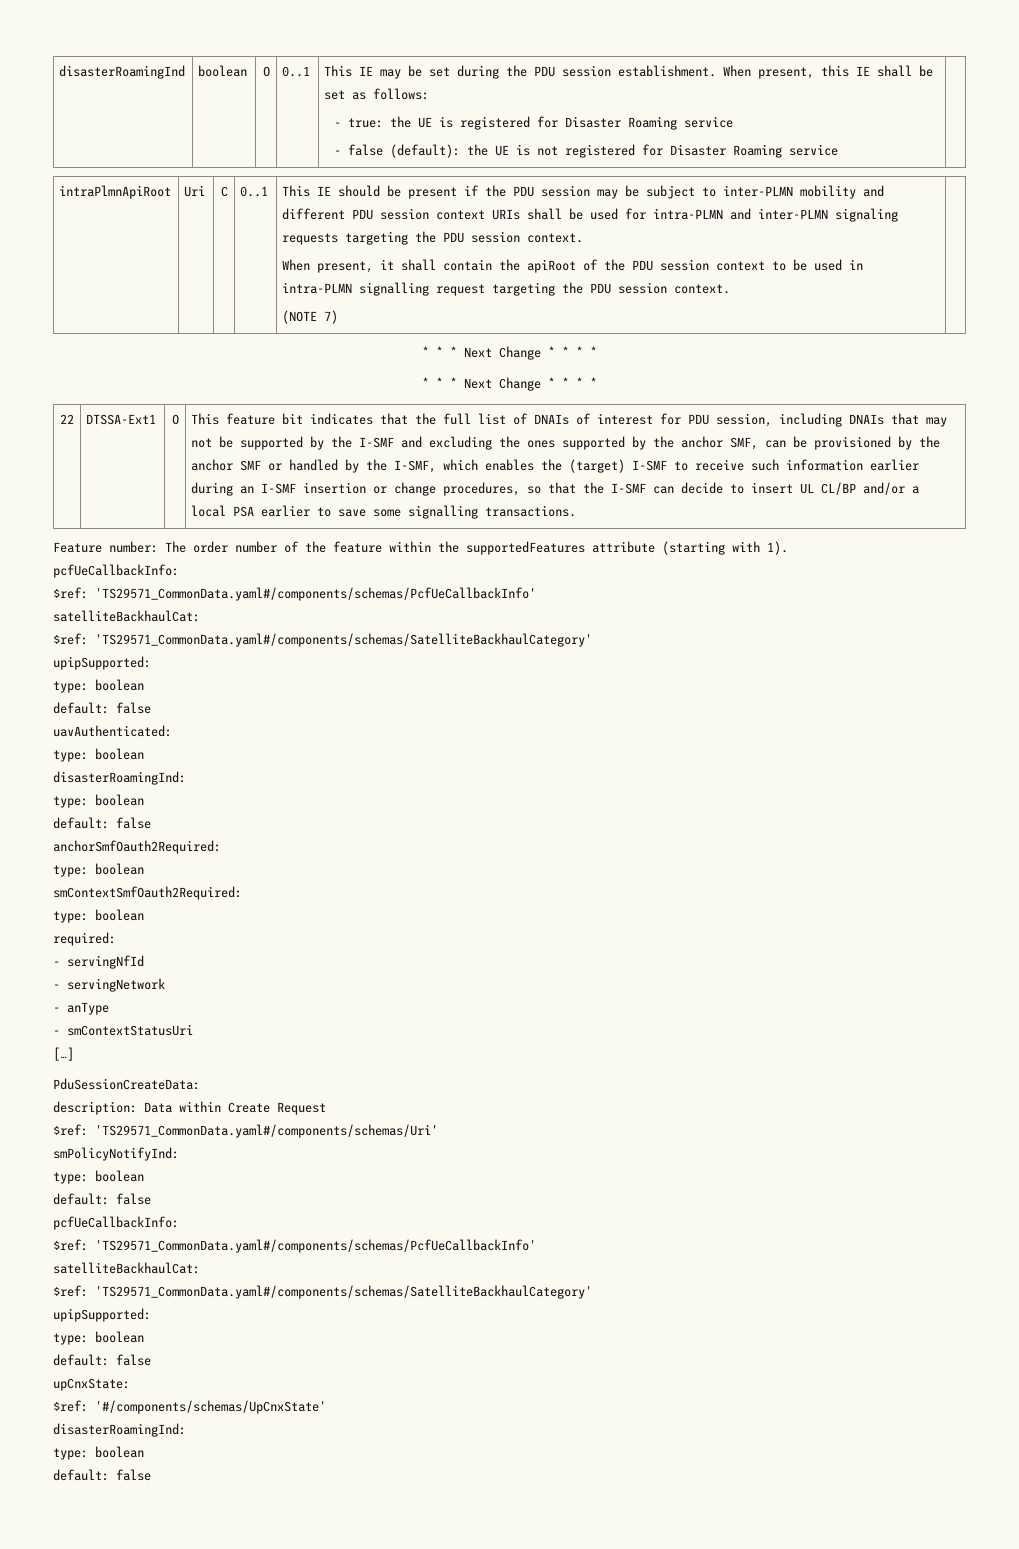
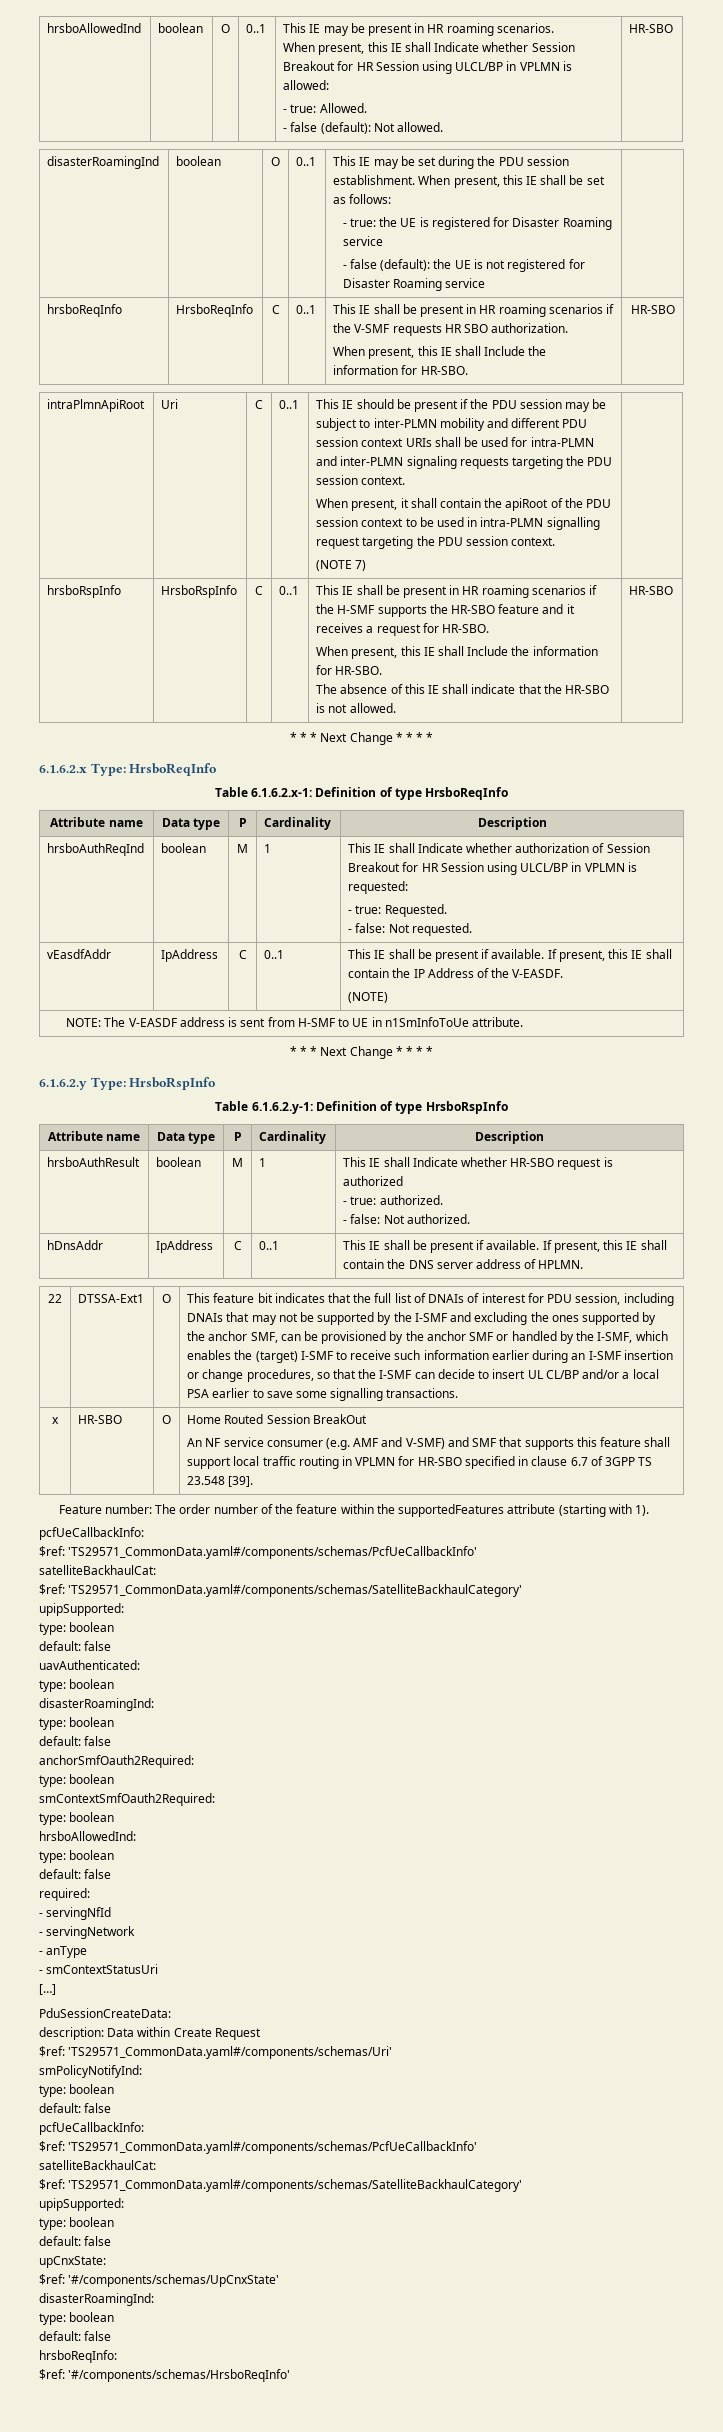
(59, 72) none -> [47,23,142,33] [158,23,204,33] [221,24,230,33] [246,24,267,33] [283,23,554,36] [283,42,575,55] [283,61,572,74] [283,80,330,90] [283,103,367,113] [283,122,444,134] [629,24,674,33] hrsboAllowedInd | boolean | O | 0..1 | This IE may be present in HR roaming scenarios. // When present, this IE shall Indicate whether Session Breakout for HR Session using ULCL/BP in VPLMN is allowed: // - true: Allowed. // - false (default): Not allowed. | HR-SBO //
(838, 150) none -> [47,304,123,317] [176,304,254,317] [271,305,280,314] [296,305,317,314] [333,304,615,317] [333,323,569,336] [333,346,547,359] [333,365,468,375] [630,305,675,314] // hrsboReqInfo | HrsboReqInfo | C | 0..1 | This IE shall be present in HR roaming scenarios if the V-SMF requests HR SBO authorization. // When present, this IE shall Include the information for HR-SBO. | HR-SBO
[422,346,597,360] [422,377,597,391] // * * * Next Change * * * * // * * * Next Change * * * * -> [47,585,122,598] [161,585,238,598] [255,586,263,595] [279,586,300,595] [316,585,598,598] [316,604,575,617] [316,623,490,636] [316,646,598,659] [316,665,383,675] [316,684,610,694] [316,703,396,713] [629,586,674,595] [289,732,434,745] [39,763,217,776] [214,787,509,800] [50,817,143,827] [161,818,221,830] [238,818,247,827] [264,817,332,830] [477,817,547,830] [47,843,145,856] [161,843,207,853] [237,844,248,853] [264,844,272,853] [348,843,650,853] [348,862,637,875] [348,881,409,894] [348,904,447,917] [348,923,472,936] [47,949,112,959] [161,949,219,962] [238,950,247,959] [264,950,285,959] [348,949,672,962] [348,968,564,978] [348,992,389,1003] [66,1017,523,1027] [289,1046,434,1059] [39,1077,216,1090] [215,1101,508,1114] [47,1131,141,1141] [156,1132,216,1144] [233,1132,242,1141] [259,1131,327,1144] [475,1131,544,1144] [47,1157,141,1167] [156,1157,202,1167] [232,1158,243,1167] [259,1158,267,1167] [343,1157,613,1170] [343,1176,404,1186] [343,1195,443,1205] [343,1214,470,1224] [47,1240,104,1250] [156,1240,214,1253] [233,1241,242,1250] [259,1241,280,1250] [343,1240,667,1253] [343,1259,584,1269] // hrsboRspInfo | HrsboRspInfo | C | 0..1 | This IE shall be present in HR roaming scenarios if the H-SMF supports the HR-SBO feature and it receives a request for HR-SBO. // When present, this IE shall Include the information for HR-SBO. // The absence of this IE shall indicate that the HR-SBO is not allowed. | HR-SBO // * * * Next Change * * * * // 6.1.6.2.x Type: HrsboReqInfo // Table 6.1.6.2.x-1: Definition of type HrsboReqInfo // Attribute name | Data type | P | Cardinality | Description // hrsboAuthReqInd | boolean | M | 1 | This IE shall Indicate whether authorization of Session Breakout for HR Session using ULCL/BP in VPLMN is requested: // - true: Requested. // - false: Not requested. // vEasdfAddr | IpAddress | C | 0..1 | This IE shall be present if available. If present, this IE shall contain the IP Address of the V-EASDF. // (NOTE) // NOTE: The V-EASDF address is sent from H-SMF to UE in n1SmInfoToUe attribute. // * * * Next Change * * * * // 6.1.6.2.y Type: HrsboRspInfo // Table 6.1.6.2.y-1: Definition of type HrsboRspInfo // Attribute name | Data type | P | Cardinality | Description // hrsboAuthResult | boolean | M | 1 | This IE shall Indicate whether HR-SBO request is authorized // - true: authorized. // - false: Not authorized. // hDnsAddr | IpAddress | C | 0..1 | This IE shall be present if available. If present, this IE shall contain the DNS server address of HPLMN.
(577, 511) none -> [52,1417,59,1424] [78,1415,123,1424] [162,1415,171,1424] [187,1414,367,1424] [187,1437,671,1450] [187,1456,653,1469] [187,1476,254,1487] // x | HR-SBO | O | Home Routed Session BreakOut // An NF service consumer (e.g. AMF and V-SMF) and SMF that supports this feature shall support local traffic routing in VPLMN for HR-SBO specified in clause 6.7 of 3GPP TS 23.548 [39].
(144, 915) none -> [39,1831,136,1841] [39,1850,115,1863] [39,1869,112,1879] // hrsboAllowedInd: // type: boolean // default: false
(151, 1475) none -> [39,2350,117,2363] [39,2369,291,2382] // hrsboReqInfo: // $ref: '#/components/schemas/HrsboReqInfo'

